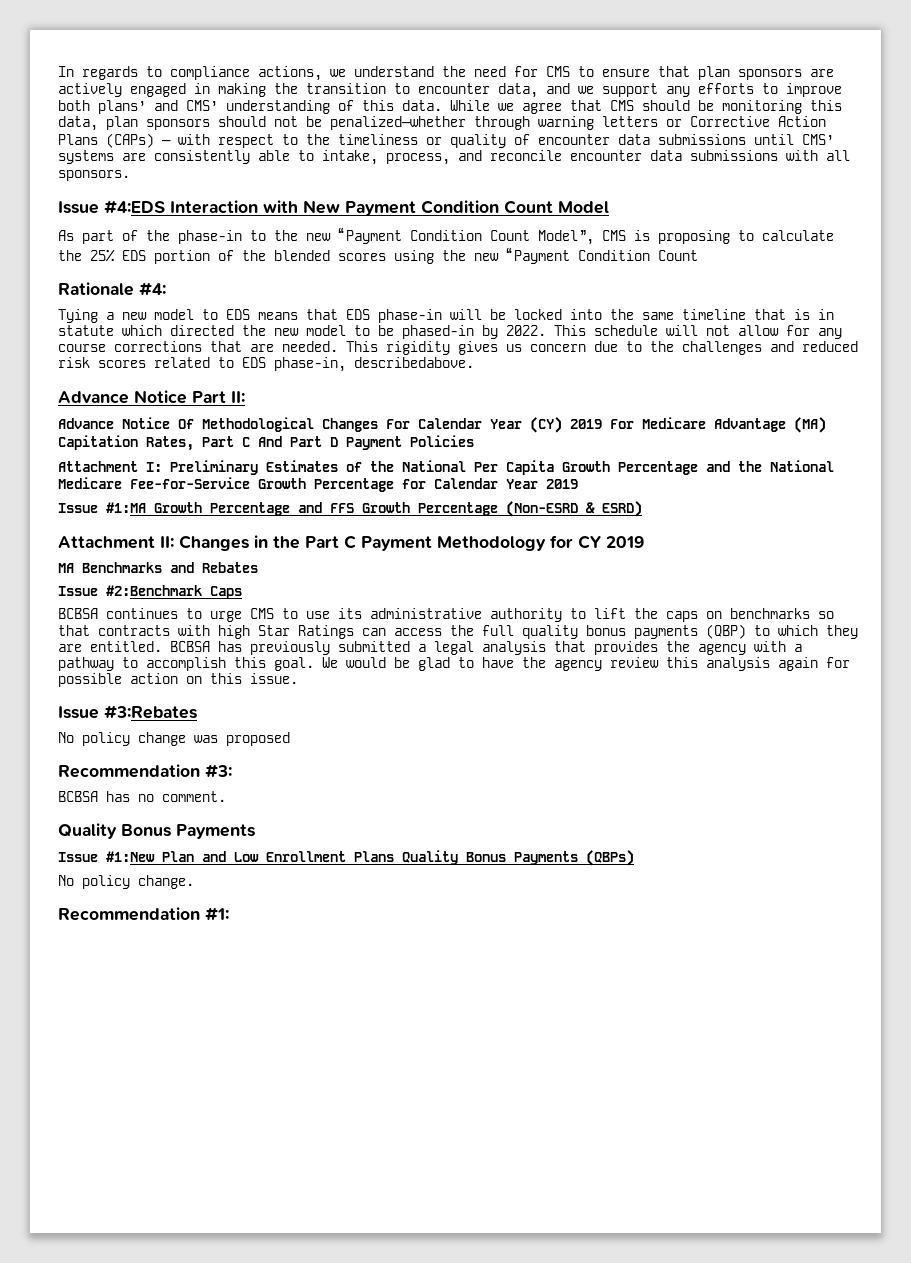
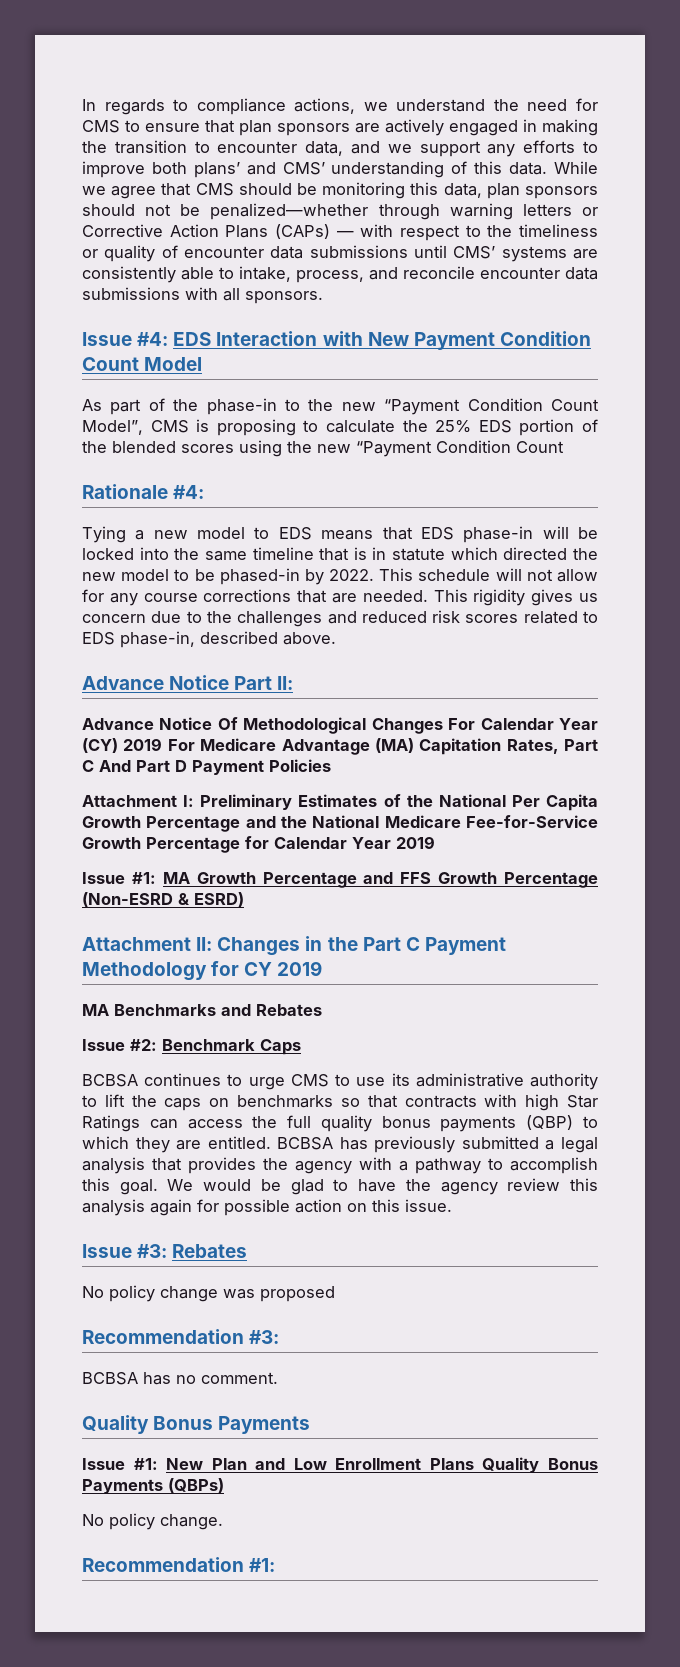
[104,200,165,214] #4:EDS -> [137,332,212,346] #4: EDS
[354,357,474,368] describedabove. -> [200,631,336,645] described above.
[106,502,146,513] #1:MA -> [131,872,190,884] #1: MA
[106,585,202,596] #2:Benchmark -> [130,1039,255,1051] #2: Benchmark
[104,705,197,719] #3:Rebates -> [137,1244,248,1258] #3: Rebates
[106,851,155,862] #1:New -> [133,1458,204,1470] #1: New

